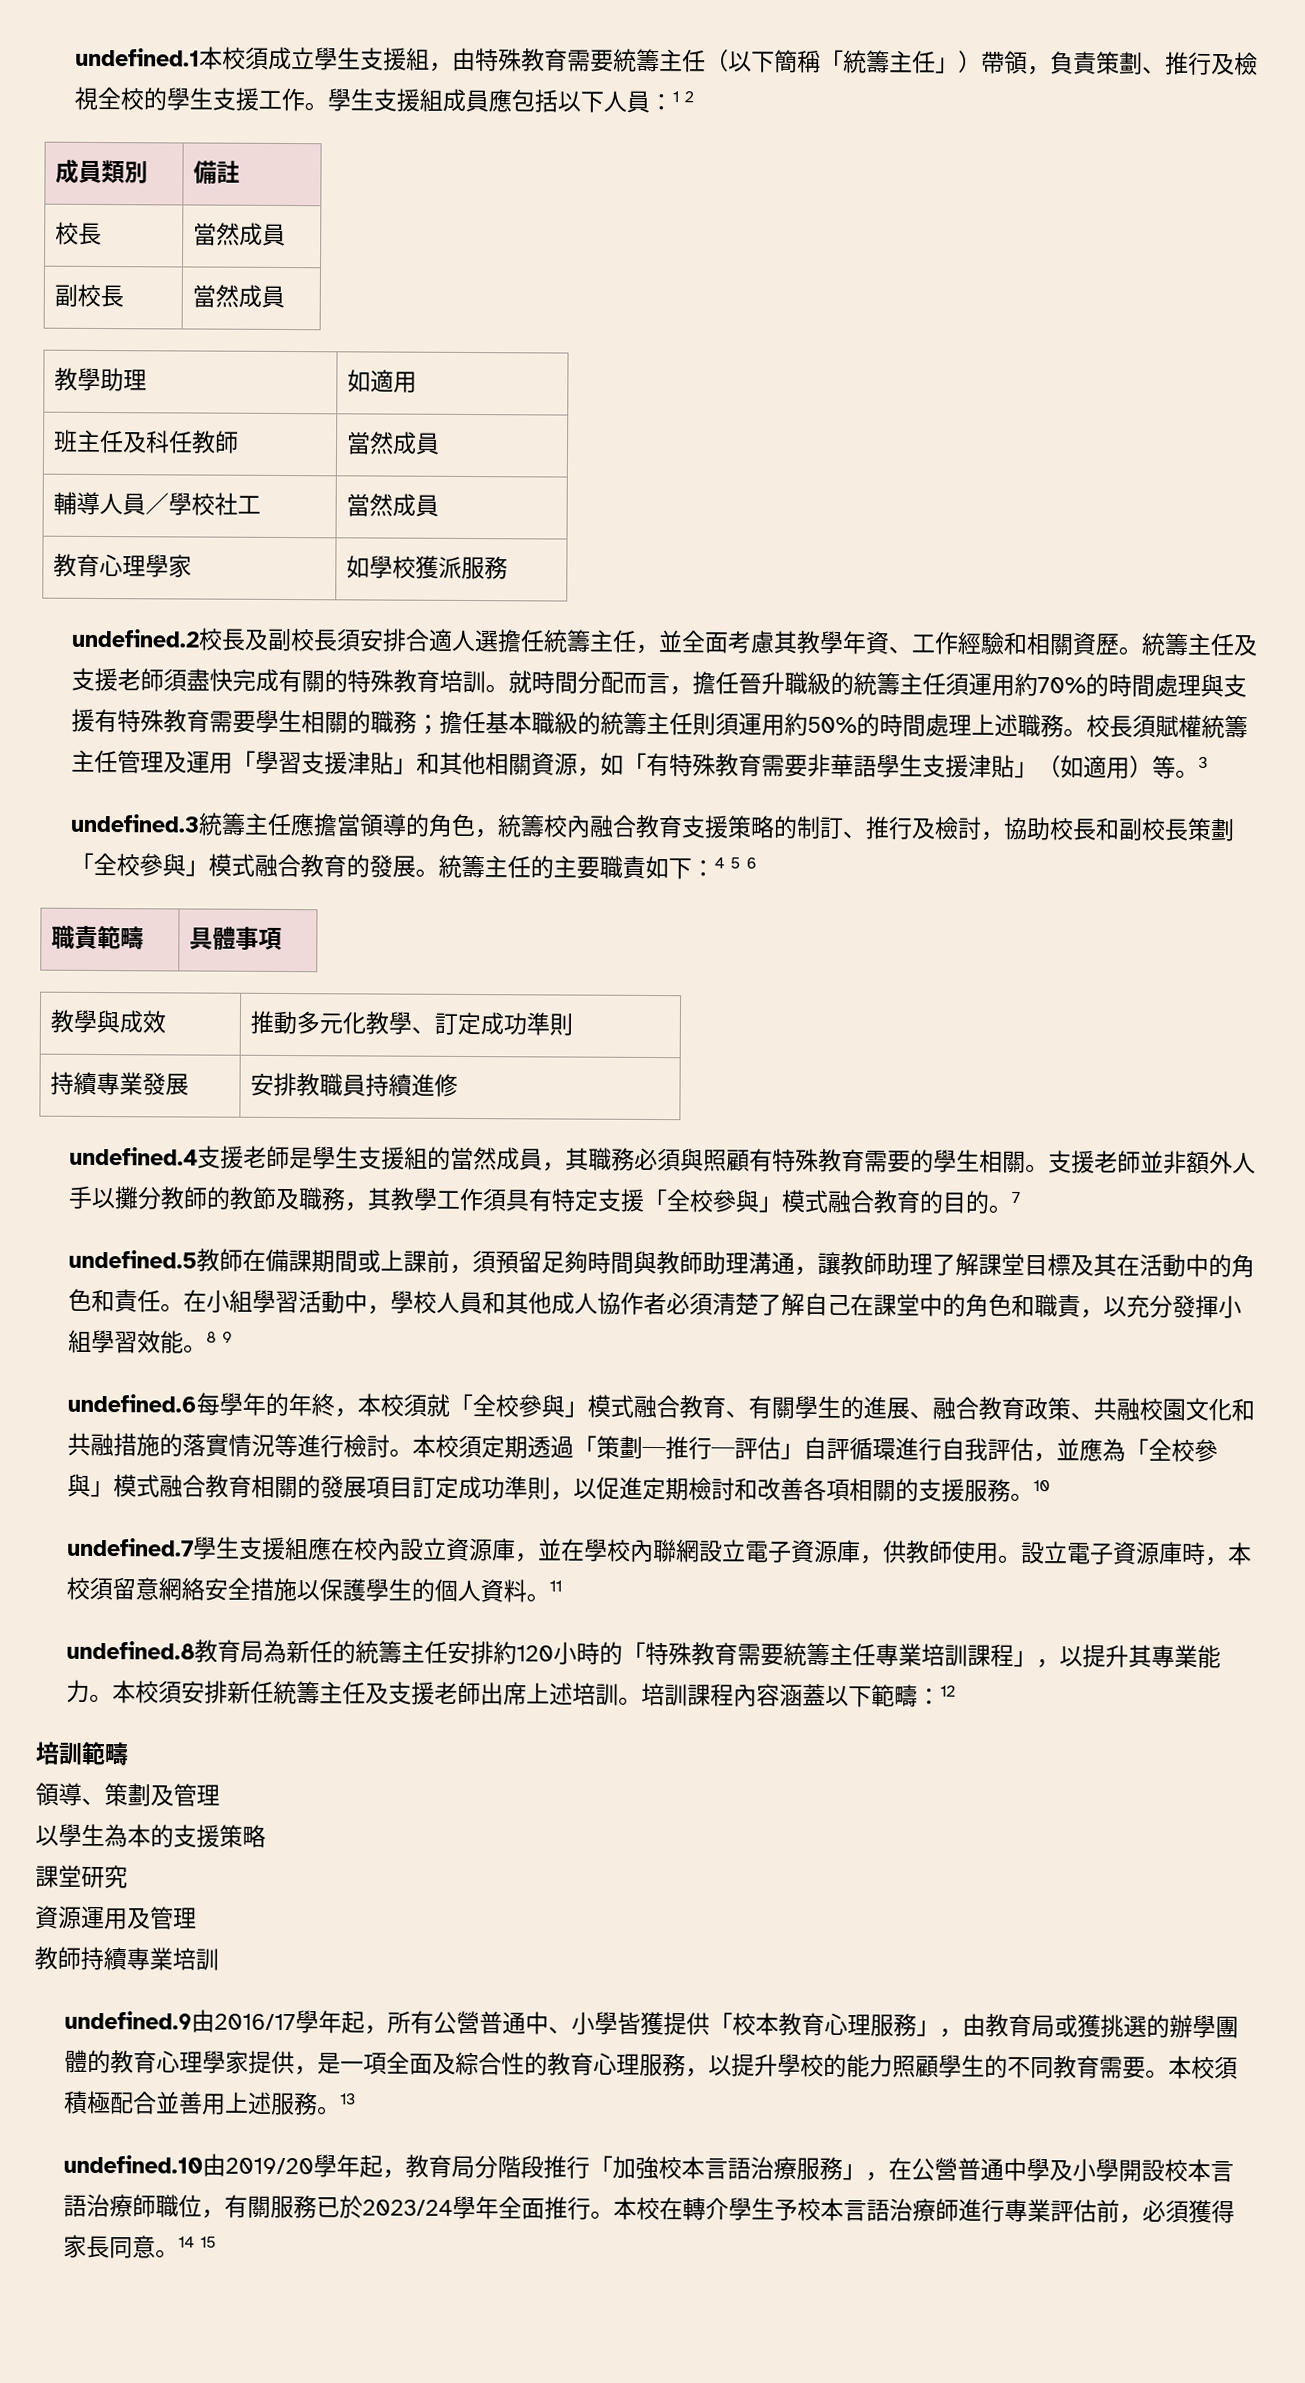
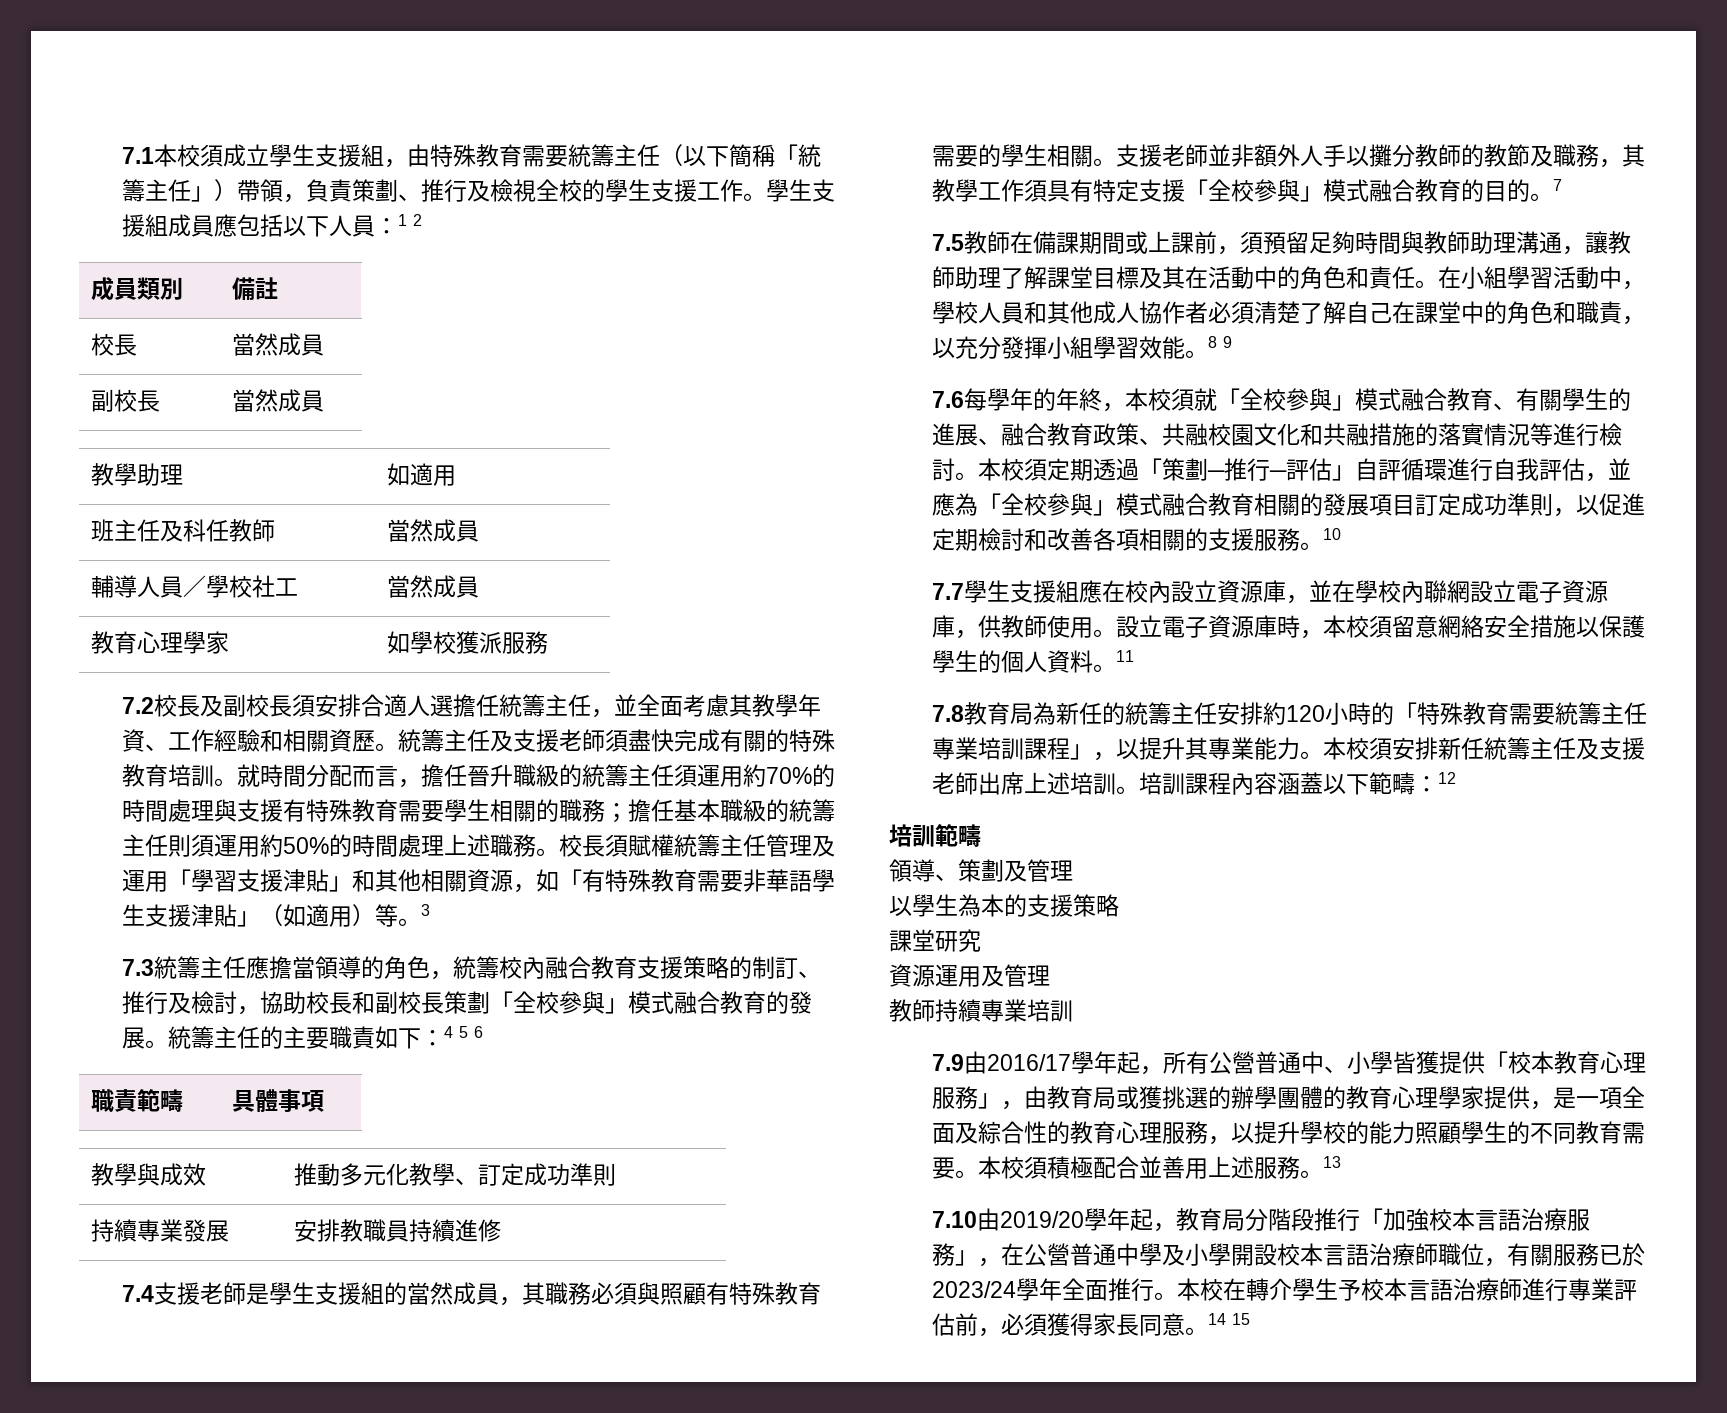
[75,47,201,67] undefined.1 -> [121,147,154,164] 7.1
[71,628,201,648] undefined.2 -> [121,697,154,714] 7.2
[70,813,201,833] undefined.3 -> [121,959,154,976] 7.3
[69,1146,199,1166] undefined.4 -> [121,1285,154,1302] 7.4
[68,1249,198,1269] undefined.5 -> [931,234,964,251] 7.5
[67,1393,198,1413] undefined.6 -> [931,391,964,408] 7.6
[67,1537,195,1557] undefined.7 -> [931,583,964,600] 7.7
[66,1640,196,1660] undefined.8 -> [931,705,964,722] 7.8
[64,2010,193,2030] undefined.9 -> [931,1054,964,1071] 7.9
[63,2154,204,2174] undefined.10 -> [931,1211,977,1228] 7.10

